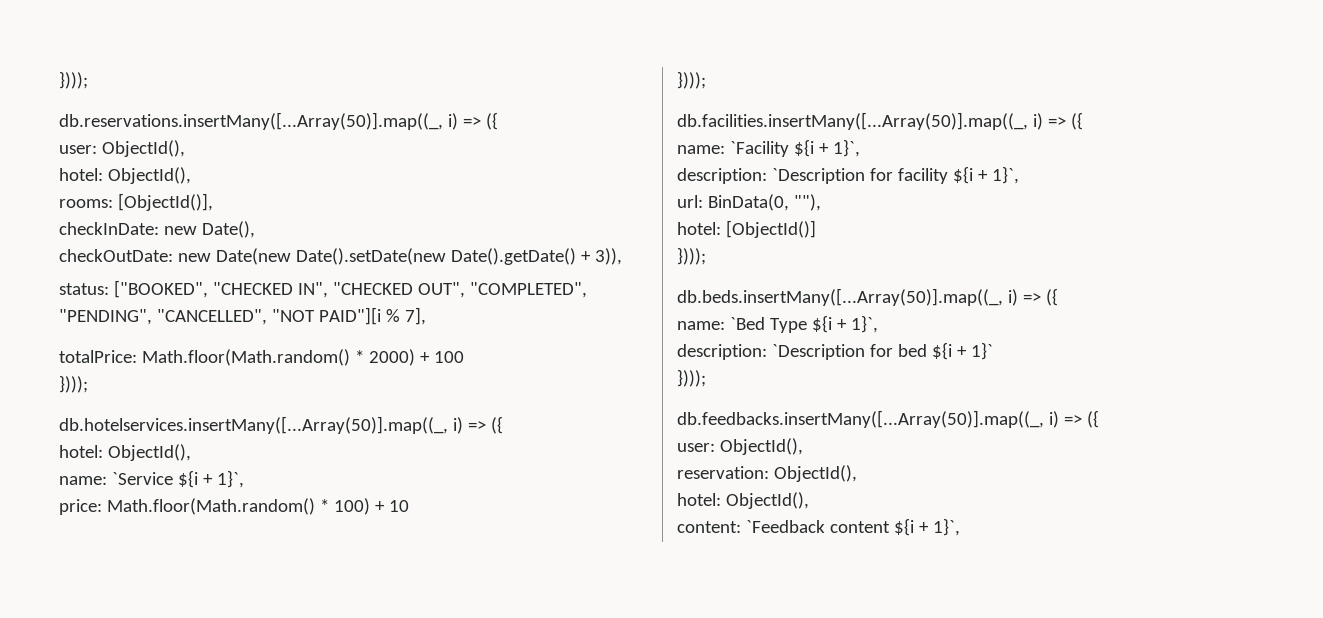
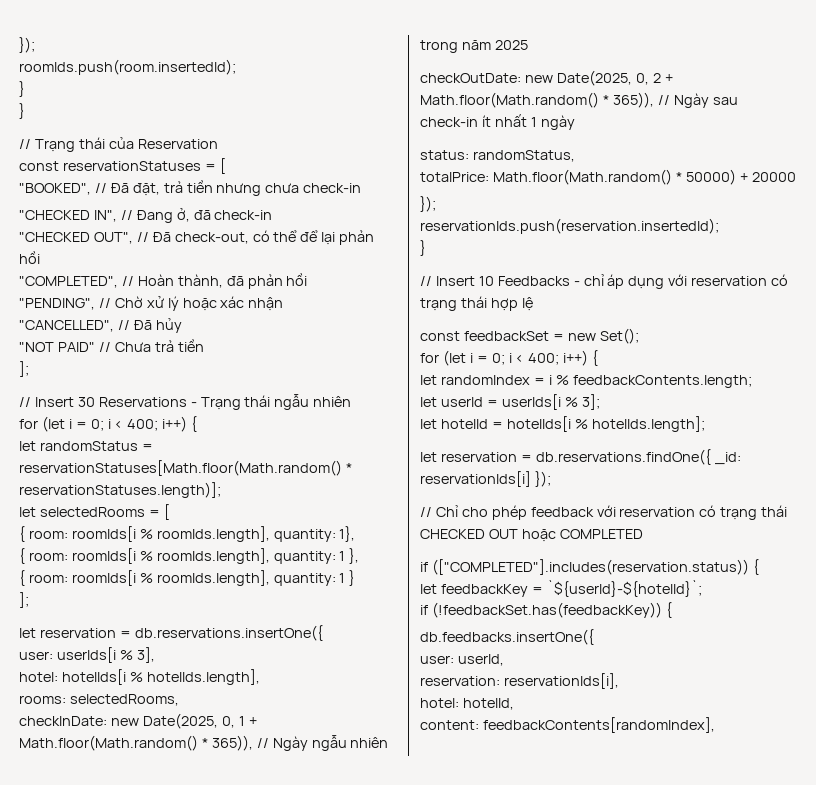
[59,71,88,89] [59,112,498,130] [59,140,185,157] [59,167,191,184] }))); // db.reservations.insertMany([...Array(50)].map((_, i) => ({ // user: ObjectId(), // hotel: ObjectId(), -> [19,37,35,53] [19,59,236,75] [19,81,25,97] [19,103,25,119] [19,137,218,152] [19,158,226,174] [19,180,362,196] [19,207,273,223] [19,230,375,245] [19,251,40,264] [19,273,308,289] [19,295,284,311] [19,318,182,333] [19,339,204,352] [19,361,29,377] [19,394,352,410] [19,416,198,432] [19,441,153,451] [19,460,352,476] [19,482,221,498] [19,504,170,520] [19,526,356,542] [19,548,360,564] [19,570,356,586] [19,592,29,608] [19,625,323,641] [19,647,155,663] [19,669,260,685] }); // roomIds.push(room.insertedId); // } // } // // Trạng thái của Reservation // const reservationStatuses = [ // "BOOKED", // Đã đặt, trả tiền nhưng chưa check-in // "CHECKED IN", // Đang ở, đã check-in // "CHECKED OUT", // Đã check-out, có thể để lại phản hồi // "COMPLETED", // Hoàn thành, đã phản hồi // "PENDING", // Chờ xử lý hoặc xác nhận // "CANCELLED", // Đã hủy // "NOT PAID" // Chưa trả tiền // ]; // // Insert 30 Reservations - Trạng thái ngẫu nhiên // for (let i = 0; i < 400; i++) { // let randomStatus = reservationStatuses[Math.floor(Math.random() * reservationStatuses.length)]; // let selectedRooms = [ // { room: roomIds[i % roomIds.length], quantity: 1}, // { room: roomIds[i % roomIds.length], quantity: 1 }, // { room: roomIds[i % roomIds.length], quantity: 1 } // ]; // let reservation = db.reservations.insertOne({ // user: userIds[i % 3], // hotel: hotelIds[i % hotelIds.length],
[117,193,213,211] [ObjectId()], -> [69,694,179,706] selectedRooms,
[201,221,255,238] [59,248,622,265] [59,280,587,298] [59,307,426,325] [59,349,464,366] [59,375,88,393] [59,416,503,434] [59,444,191,461] [59,470,244,488] [59,498,409,515] [677,71,706,89] [677,112,1083,130] [677,139,860,157] [677,166,1019,184] [677,194,821,211] [677,220,816,238] [677,247,706,265] [677,288,1058,306] [677,315,878,333] [677,342,993,360] [677,369,706,387] [677,410,1099,428] [677,438,803,455] [677,465,857,482] [677,492,809,509] [677,518,960,536] Date(), // checkOutDate: new Date(new Date().setDate(new Date().getDate() + 3)), // status: ["BOOKED", "CHECKED IN", "CHECKED OUT", "COMPLETED", "PENDING", "CANCELLED", "NOT PAID"][i % 7], // totalPrice: Math.floor(Math.random() * 2000) + 100 // }))); // db.hotelservices.insertMany([...Array(50)].map((_, i) => ({ // hotel: ObjectId(), // name: `Service ${i + 1}`, // price: Math.floor(Math.random() * 100) + 10 // }))); // db.facilities.insertMany([...Array(50)].map((_, i) => ({ // name: `Facility ${i + 1}`, // description: `Description for facility ${i + 1}`, // url: BinData(0, ""), // hotel: [ObjectId()] // }))); // db.beds.insertMany([...Array(50)].map((_, i) => ({ // name: `Bed Type ${i + 1}`, // description: `Description for bed ${i + 1}` // }))); // db.feedbacks.insertMany([...Array(50)].map((_, i) => ({ // user: ObjectId(), // reservation: ObjectId(), // hotel: ObjectId(), // content: `Feedback content ${i + 1}`, -> [142,713,257,729] [19,735,389,751] [420,40,528,53] [420,70,673,86] [420,92,738,108] [420,114,575,130] [420,150,575,162] [420,169,796,185] [420,196,436,212] [420,218,719,234] [420,240,426,256] [420,274,789,289] [420,296,533,311] [420,328,639,344] [420,350,599,366] [420,375,752,388] [420,394,600,410] [420,416,705,432] [420,449,741,465] [420,471,551,487] [420,505,788,520] [420,529,643,542] [420,559,759,575] [420,580,702,597] [420,602,672,618] [420,629,594,645] [420,654,504,666] [420,673,619,689] [420,698,514,710] [420,717,715,733] Date(2025, 0, 1 + Math.floor(Math.random() * 365)), // Ngày ngẫu nhiên trong năm 2025 // checkOutDate: new Date(2025, 0, 2 + Math.floor(Math.random() * 365)), // Ngày sau check-in ít nhất 1 ngày // status: randomStatus, // totalPrice: Math.floor(Math.random() * 50000) + 20000 // }); // reservationIds.push(reservation.insertedId); // } // // Insert 10 Feedbacks - chỉ áp dụng với reservation có trạng thái hợp lệ // const feedbackSet = new Set(); // for (let i = 0; i < 400; i++) { // let randomIndex = i % feedbackContents.length; // let userId = userIds[i % 3]; // let hotelId = hotelIds[i % hotelIds.length]; // let reservation = db.reservations.findOne({ _id: reservationIds[i] }); // // Chỉ cho phép feedback với reservation có trạng thái CHECKED OUT hoặc COMPLETED // if (["COMPLETED"].includes(reservation.status)) { // let feedbackKey = `${userId}-${hotelId}`; // if (!feedbackSet.has(feedbackKey)) { // db.feedbacks.insertOne({ // user: userId, // reservation: reservationIds[i], // hotel: hotelId, // content: feedbackContents[randomIndex],

